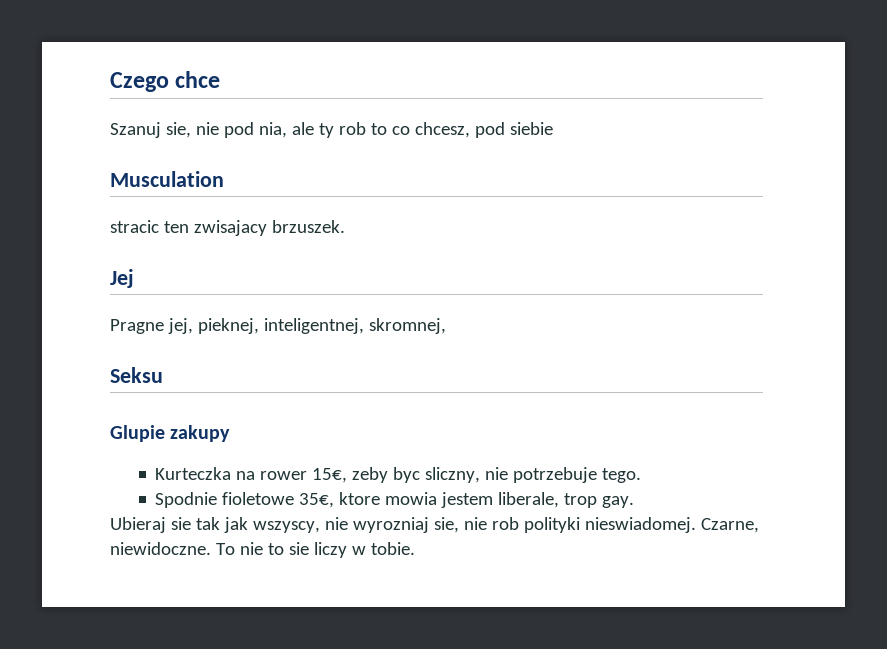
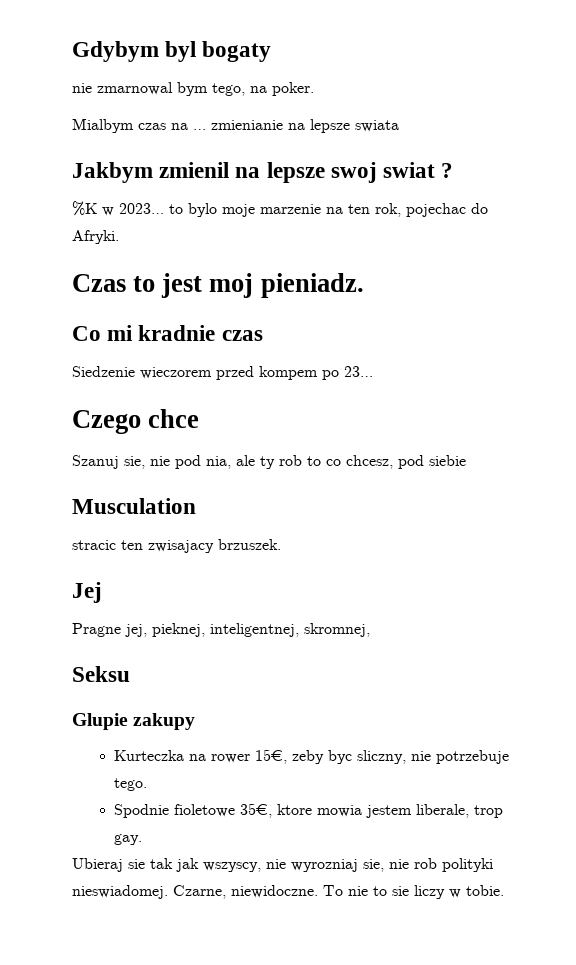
(110, 82) none -> [72,41,272,62] [72,82,314,96] [72,118,399,133] [72,162,454,183] [72,201,488,217] [72,230,119,244] [72,273,364,298] [72,325,263,341] [72,366,373,380] Gdybym byl bogaty // nie zmarnowal bym tego, na poker. // Mialbym czas na … zmienianie na lepsze swiata // Jakbym zmienil na lepsze swoj swiat ? // %K w 2023… to bylo moje marzenie na ten rok, pojechac do Afryki. // Czas to jest moj pieniadz. // Co mi kradnie czas // Siedzenie wieczorem przed kompem po 23… //

